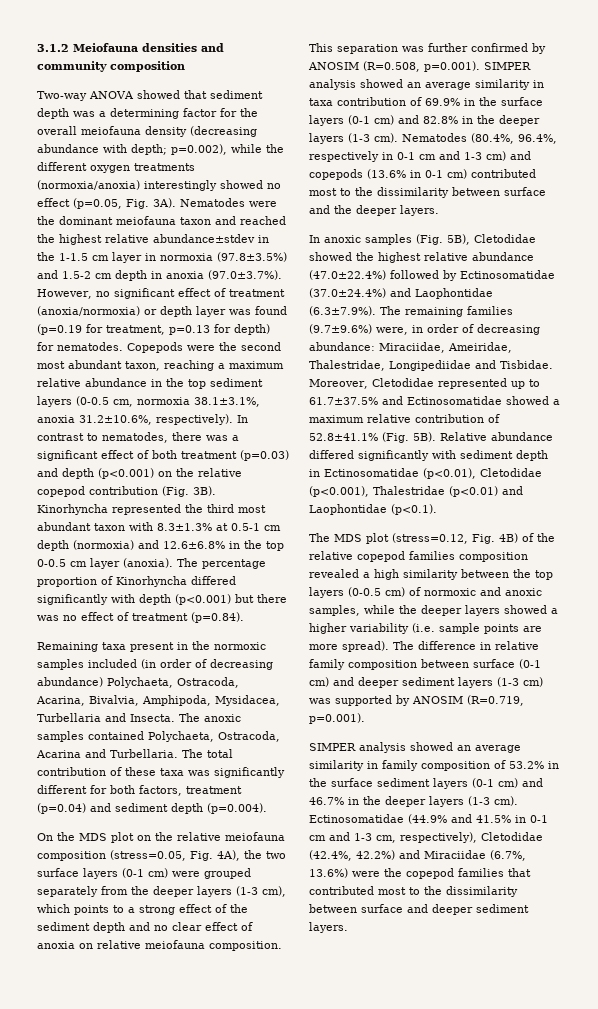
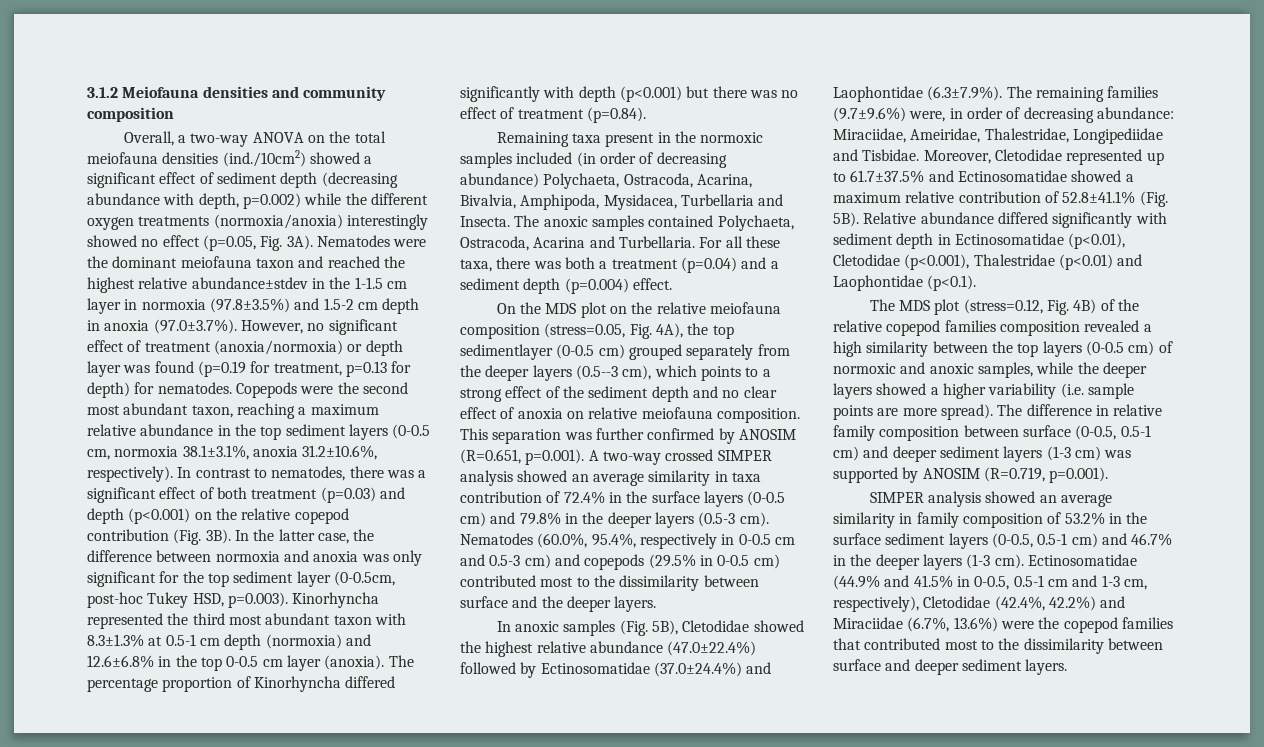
[37,90,263,101] [37,108,258,119] [37,126,187,137] Two-way ANOVA showed that sediment depth was a determining factor for the overall meiofauna density -> [123,131,386,147] [87,150,373,167] [87,172,318,188] Overall, a two-way ANOVA on the total meiofauna densities (ind./10cm2) showed a significant effect of sediment depth
[131,144,227,155] depth; p=0.002), -> [198,193,301,209] depth, p=0.002)
(216, 491) none -> [234,529,375,544] [87,550,422,566] [87,571,395,587] [87,592,288,608] In the latter case, the difference between normoxia and anoxia was only significant for the top sediment layer (0-0.5cm, post-hoc Tukey HSD, p=0.003).
[182,749,233,758] [37,767,285,778] [37,785,182,796] The total contribution of these taxa was significantly different for both factors, -> [699,236,780,248] [460,257,608,272] For all these taxa, there was both a
[115,803,267,814] sediment depth (p=0.004). -> [770,261,779,269] [460,278,672,294] a sediment depth (p=0.004) effect.
[266,851,286,859] [37,868,200,879] two surface layers (0-1 cm) were -> [712,325,734,339] [460,344,625,360] top sedimentlayer (0-0.5 cm)
[236,886,258,896] (1-3 -> [575,365,618,380] (0.5--3
[363,61,480,72] (R=0.508, p=0.001). -> [460,449,714,465] (R=0.651, p=0.001). A two-way crossed
[425,98,460,106] 69.9% -> [563,491,605,504] 72.4%
[348,115,540,126] [309,133,370,144] (0-1 cm) and 82.8% in the deeper layers (1-3 -> [747,491,786,506] [460,512,736,528] (0-0.5 cm) and 79.8% in the deeper layers (0.5-3
[471,133,557,144] (80.4%, 96.4%, -> [537,533,636,548] (60.0%, 95.4%,
[397,151,482,160] 0-1 cm and 1-3 -> [738,534,795,545] [460,554,521,566] 0-0.5 cm and 0.5-3
[367,169,443,179] (13.6% in 0-1 -> [648,554,750,569] (29.5% in 0-0.5
[519,659,541,669] (0-1 -> [1075,425,1151,440] (0-0.5, 0.5-1
[472,778,494,788] (0-1 -> [991,533,1068,548] (0-0.5, 0.5-1
[530,815,548,823] 0-1 -> [974,575,1044,590] 0-0.5, 0.5-1

